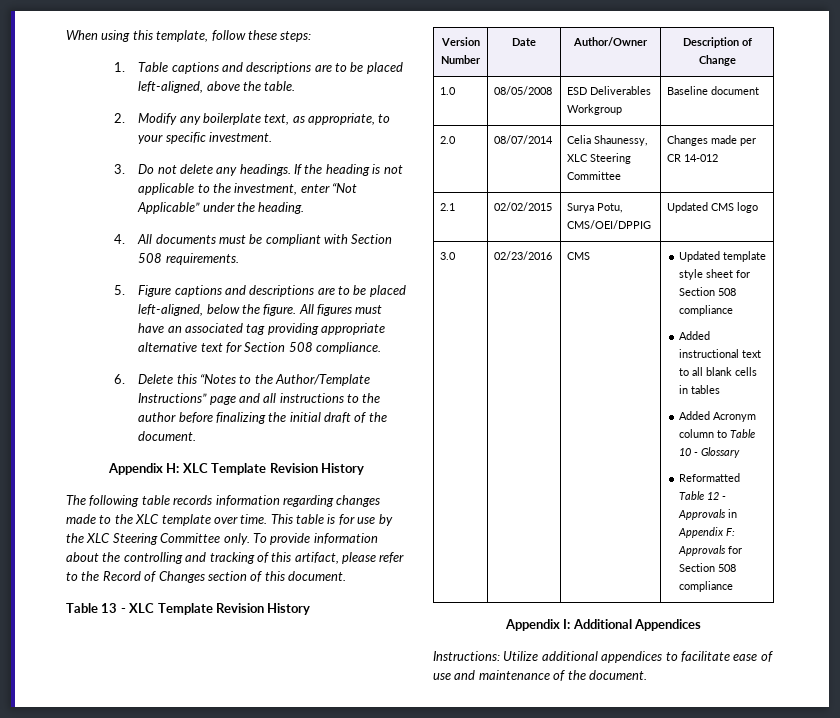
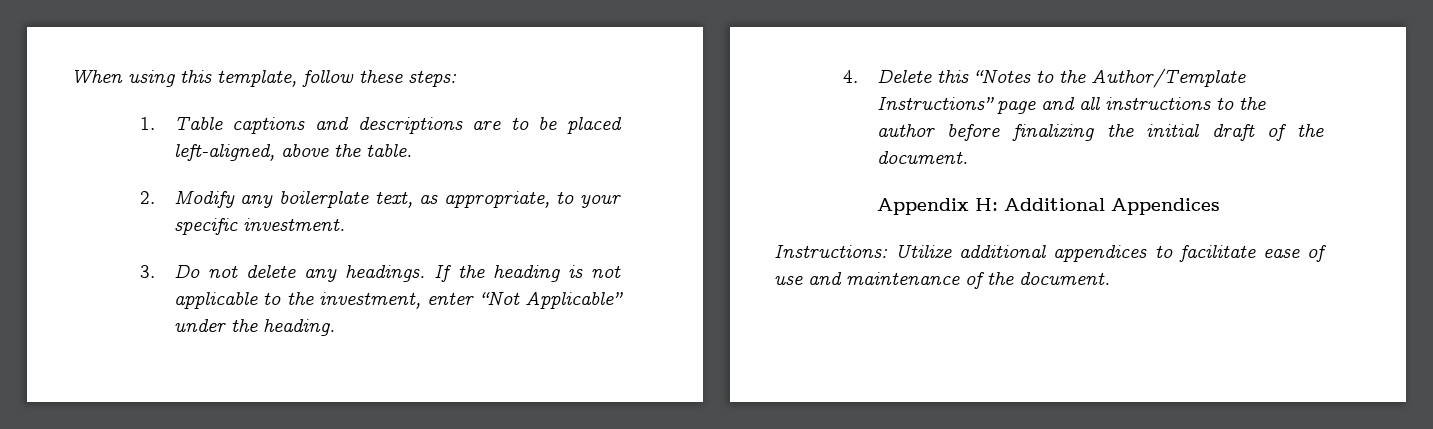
[137,234,393,246] [138,253,239,265] [114,285,406,297] [138,304,383,316] [138,323,386,335] [138,342,382,354] [114,374,126,384] All documents must be compliant with Section 508 requirements. // 5. Figure captions and descriptions are to be placed left-aligned, below the figure. All figures must have an associated tag providing appropriate alternative text for Section 508 compliance. // 6. -> (858, 76) none
[182,463,364,475] [66,495,381,507] [66,514,393,526] [66,533,378,545] [66,552,405,564] [66,571,346,583] [66,603,311,615] [440,37,480,46] [441,55,481,64] [512,38,536,46] [573,37,648,46] [682,37,752,48] [698,55,736,66] [440,87,457,95] [494,86,553,95] [567,86,652,95] [567,104,623,115] [667,86,760,95] [440,136,457,144] [494,135,554,144] [567,135,649,146] [567,153,632,164] [567,171,622,180] [667,135,757,146] [667,154,719,162] [440,203,456,211] [494,202,553,211] [567,203,624,213] [567,220,652,229] [667,202,759,213] [440,252,457,260] [494,251,553,260] [567,252,591,260] [679,251,767,262] [679,269,751,280] [679,287,737,296] [679,305,734,316] [679,331,711,340] [679,349,762,358] [679,367,758,376] [679,385,721,394] [679,411,757,422] [679,429,756,438] [679,447,741,458] [679,473,741,482] [679,491,727,500] [678,509,738,520] [678,527,736,538] [678,545,743,556] [679,563,737,572] [679,581,734,592] [504,619,571,631] XLC Template Revision History // The following table records information regarding changes made to the XLC template over time. This table is for use by the XLC Steering Committee only. To provide information about the controlling and tracking of this artifact, please refer to the Record of Changes section of this document. // Table 13 - XLC Template Revision History // Version Number | Date | Author/Owner | Description of Change // 1.0 | 08/05/2008 | ESD Deliverables Workgroup | Baseline document // 2.0 | 08/07/2014 | Celia Shaunessy, XLC Steering Committee | Changes made per CR 14-012 // 2.1 | 02/02/2015 | Surya Potu, CMS/OEI/DPPIG | Updated CMS logo // 3.0 | 02/23/2016 | CMS | Updated template style sheet for Section 508 compliance // Added instructional text to all blank cells in tables // Added Acronym column to Table 10 - Glossary // Reformatted Table 12 - Approvals in Appendix F: Approvals for Section 508 compliance // Appendix I: -> (998, 204) none

